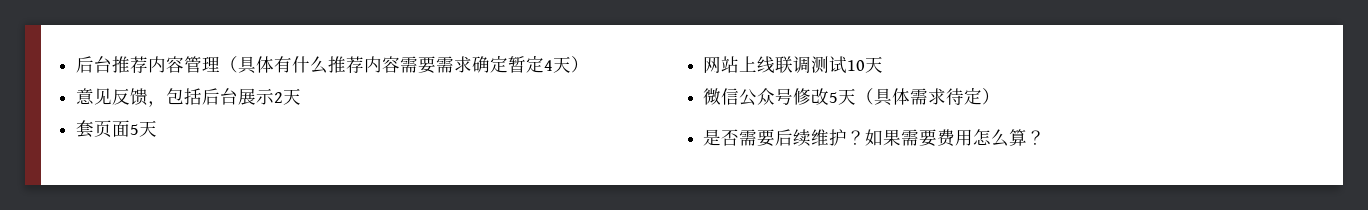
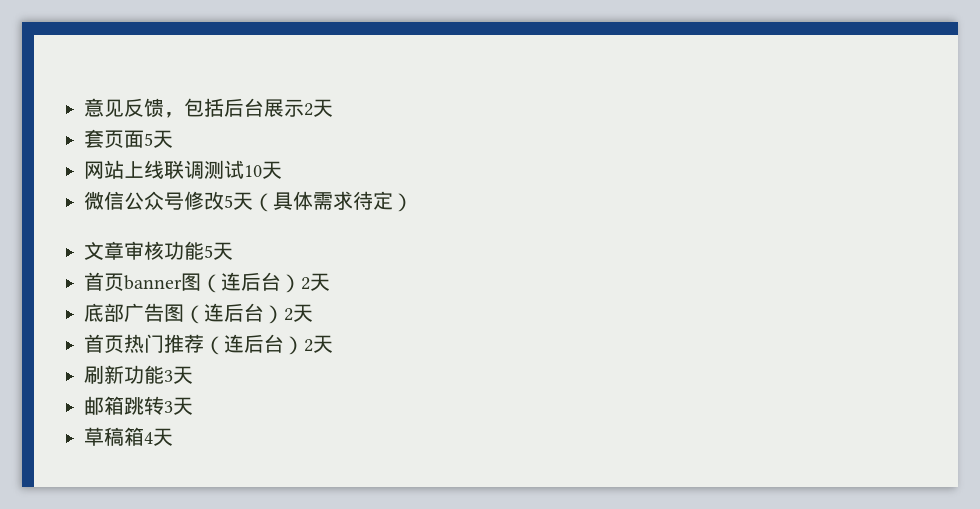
[76,55,590,74] 后台推荐内容管理（具体有什么推荐内容需要需求确定暂定4天） // -> (84, 107) none
[703,129,1046,147] 是否需要后续维护？如果需要费用怎么算？ -> [84,241,233,260] [84,272,330,293] [84,303,313,324] [84,334,333,355] [84,365,193,384] [84,396,193,415] [84,427,173,446] 文章审核功能5天 // 首页banner图（连后台）2天 // 底部广告图（连后台）2天 // 首页热门推荐（连后台）2天 // 刷新功能3天 // 邮箱跳转3天 // 草稿箱4天

